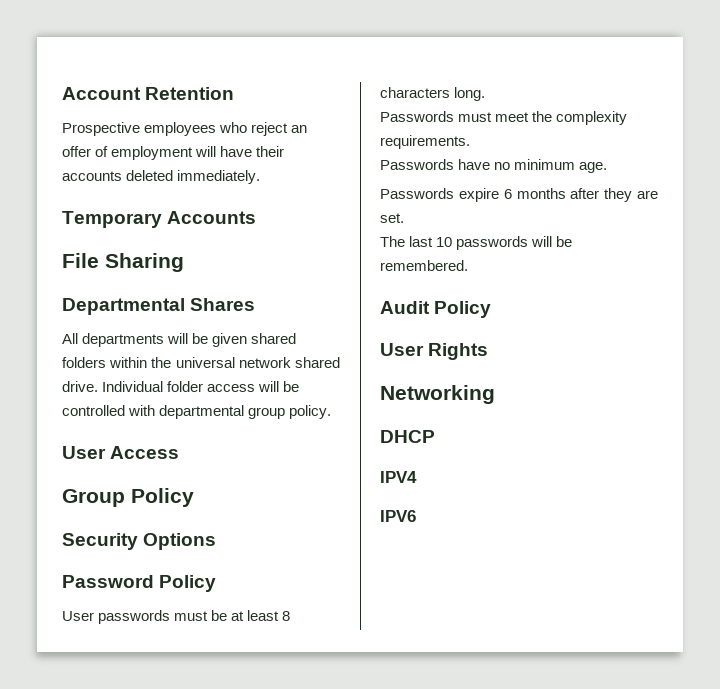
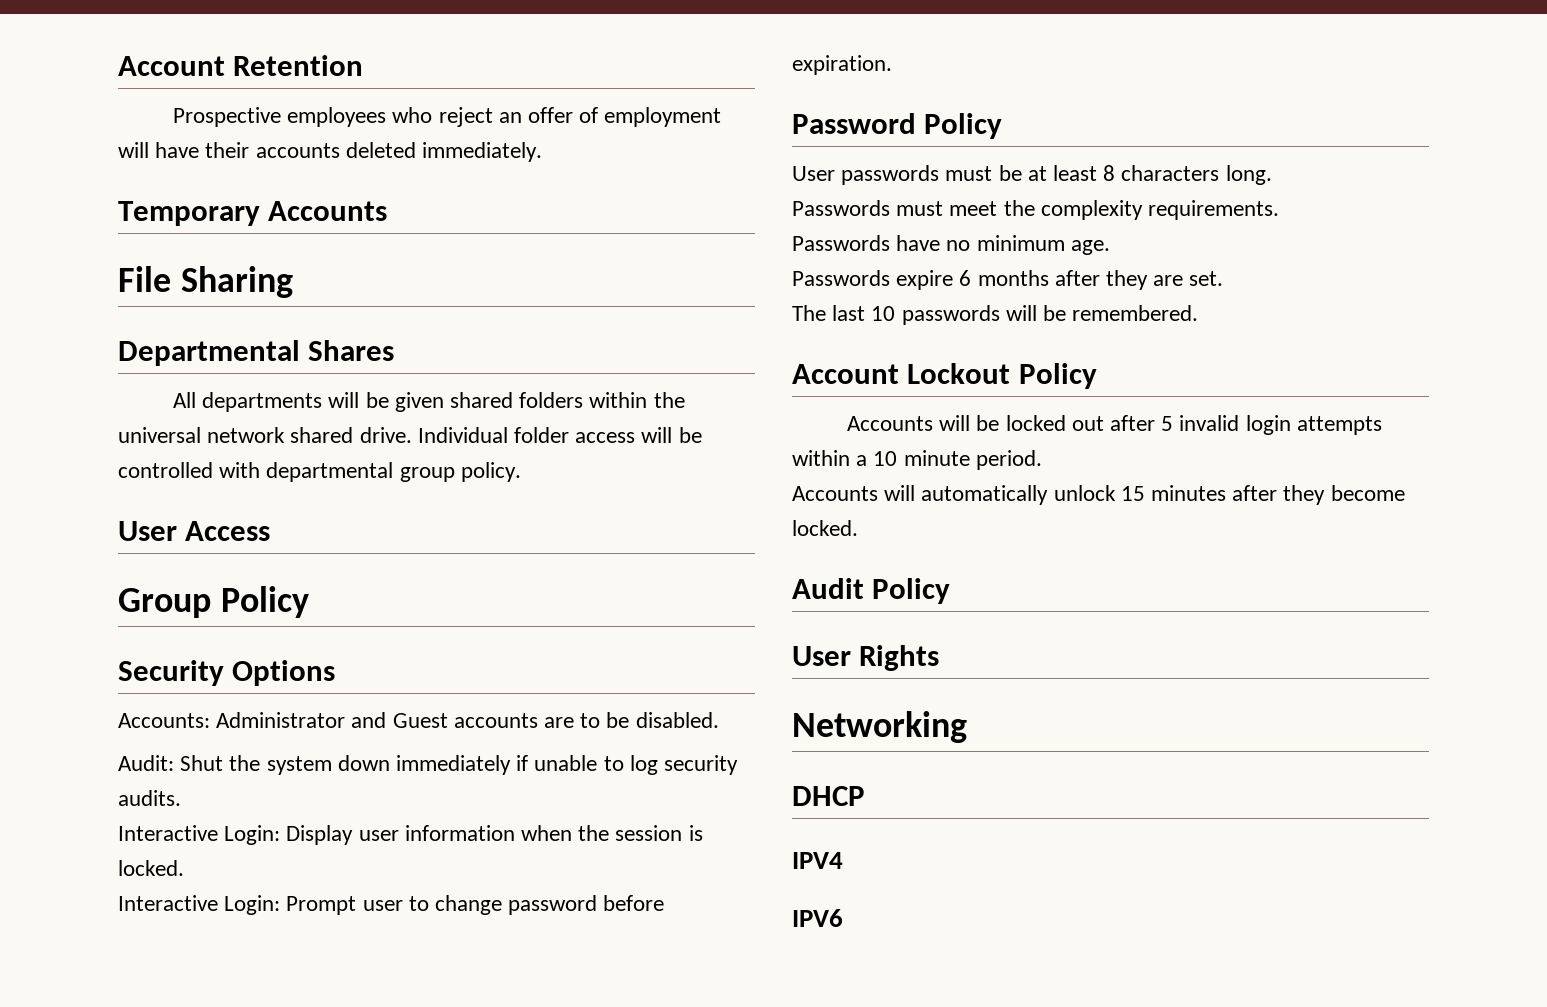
(217, 541) none -> [118,712,719,728] [118,755,739,775] [118,790,181,806] [118,825,703,845] [118,860,184,876] [118,895,665,915] [792,55,892,75] // Accounts: Administrator and Guest accounts are to be disabled. // Audit: Shut the system down immediately if unable to log security audits. // Interactive Login: Display user information when the session is locked. // Interactive Login: Prompt user to change password before expiration.
(468, 265) none -> [792,363,1097,389] [846,415,1382,435] [792,450,1042,470] [792,485,1405,505] [792,520,858,536] // Account Lockout Policy // Accounts will be locked out after 5 invalid login attempts within a 10 minute period. // Accounts will automatically unlock 15 minutes after they become locked.

